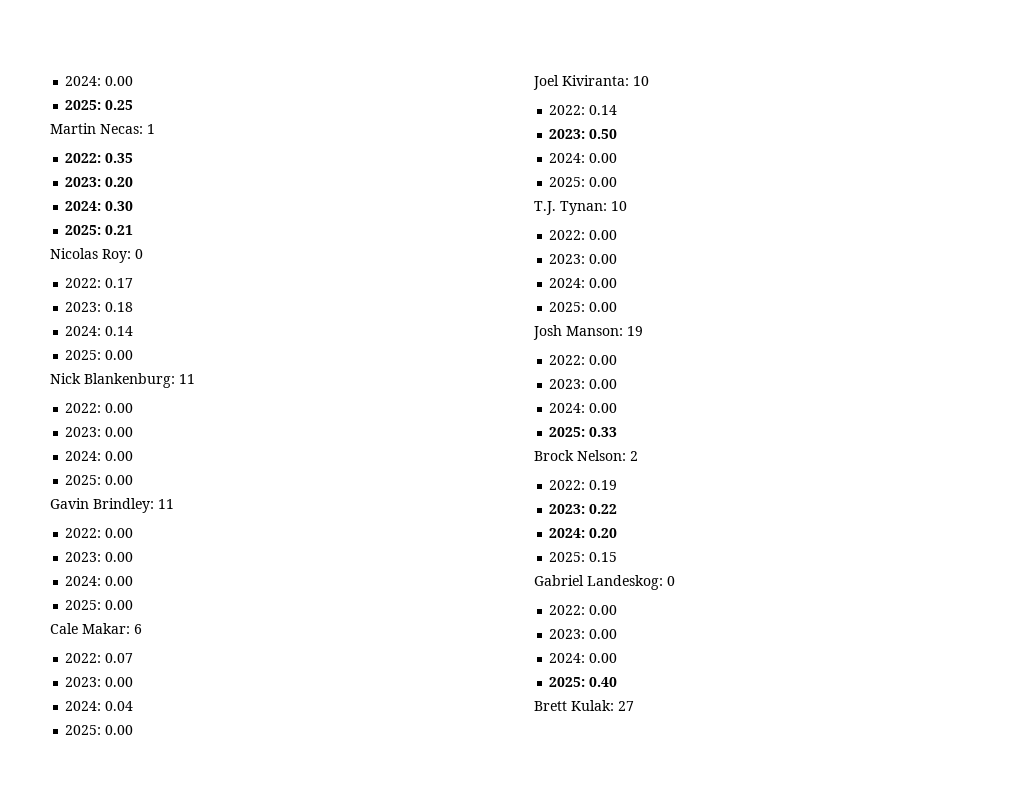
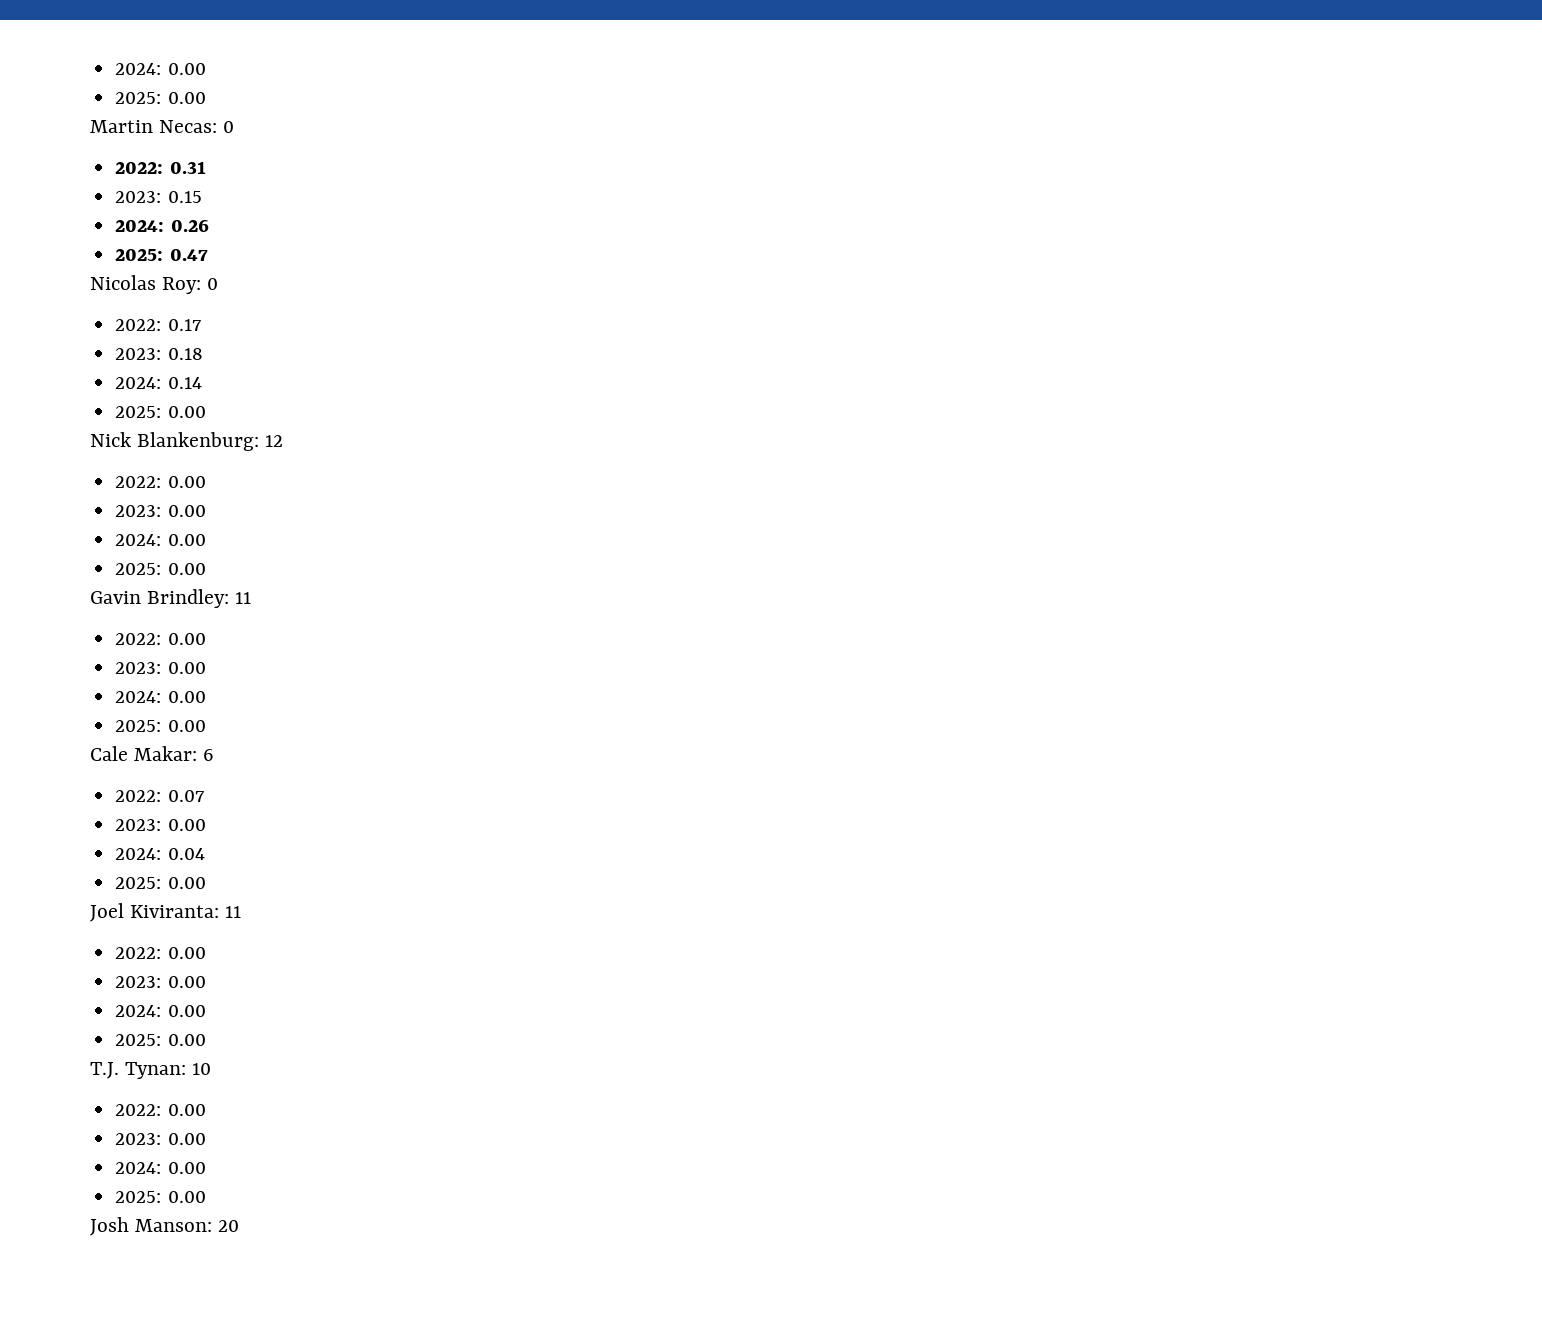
[65,76,134,86] [65,100,134,110] 2024: 0.00 // 2025: 0.25 -> [115,63,206,75] [115,92,206,104] 2024: 0.00 // 2025: 0.00
[147,124,155,134] [65,153,134,163] [65,177,134,187] [65,201,134,211] [65,225,134,235] 1 // 2022: 0.35 // 2023: 0.20 // 2024: 0.30 // 2025: 0.21 -> [223,121,235,133] [115,161,206,174] [115,191,202,203] [115,219,209,232] [115,248,208,261] 0 // 2022: 0.31 // 2023: 0.15 // 2024: 0.26 // 2025: 0.47
[179,374,195,384] 11 -> [265,435,284,447] 12
[633,76,649,86] [549,105,618,115] [549,129,618,139] 10 // 2022: 0.14 // 2023: 0.50 -> [225,906,242,918] [115,947,206,959] [115,976,206,988] 11 // 2022: 0.00 // 2023: 0.00
[627,326,643,336] [549,355,618,365] [549,379,618,389] [549,403,618,413] [549,427,618,437] [534,450,638,461] [549,480,618,490] [549,504,618,514] [549,528,618,538] [549,552,618,562] [534,575,675,590] [549,605,618,615] [549,629,618,639] [549,653,618,663] [549,677,618,687] [534,700,634,711] 19 // 2022: 0.00 // 2023: 0.00 // 2024: 0.00 // 2025: 0.33 // Brock Nelson: 2 // 2022: 0.19 // 2023: 0.22 // 2024: 0.20 // 2025: 0.15 // Gabriel Landeskog: 0 // 2022: 0.00 // 2023: 0.00 // 2024: 0.00 // 2025: 0.40 // Brett Kulak: 27 -> [218,1220,240,1232] 20

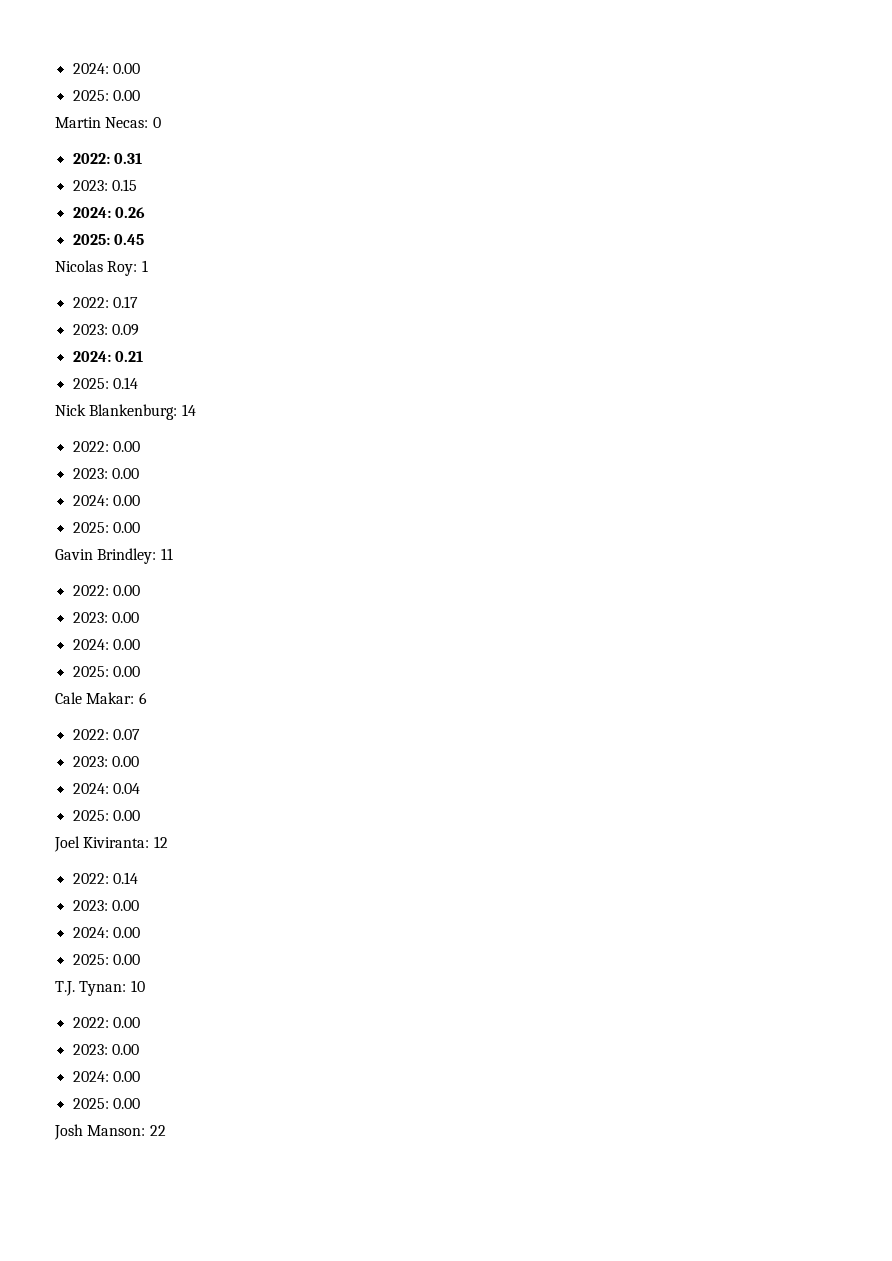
[169,248,208,261] 0.47 -> [113,234,144,245] 0.45
[207,278,219,290] 0 -> [141,260,148,272] 1
[167,348,203,360] [115,377,202,389] [115,406,206,418] 0.18 // 2024: 0.14 // 2025: 0.00 -> [111,324,139,336] [72,351,143,362] [72,377,138,389] 0.09 // 2024: 0.21 // 2025: 0.14
[265,435,284,447] 12 -> [181,404,196,416] 14
[225,906,242,918] [115,947,206,959] 11 // 2022: 0.00 -> [153,836,168,848] [72,872,138,884] 12 // 2022: 0.14
[218,1220,240,1232] 20 -> [149,1125,166,1136] 22

